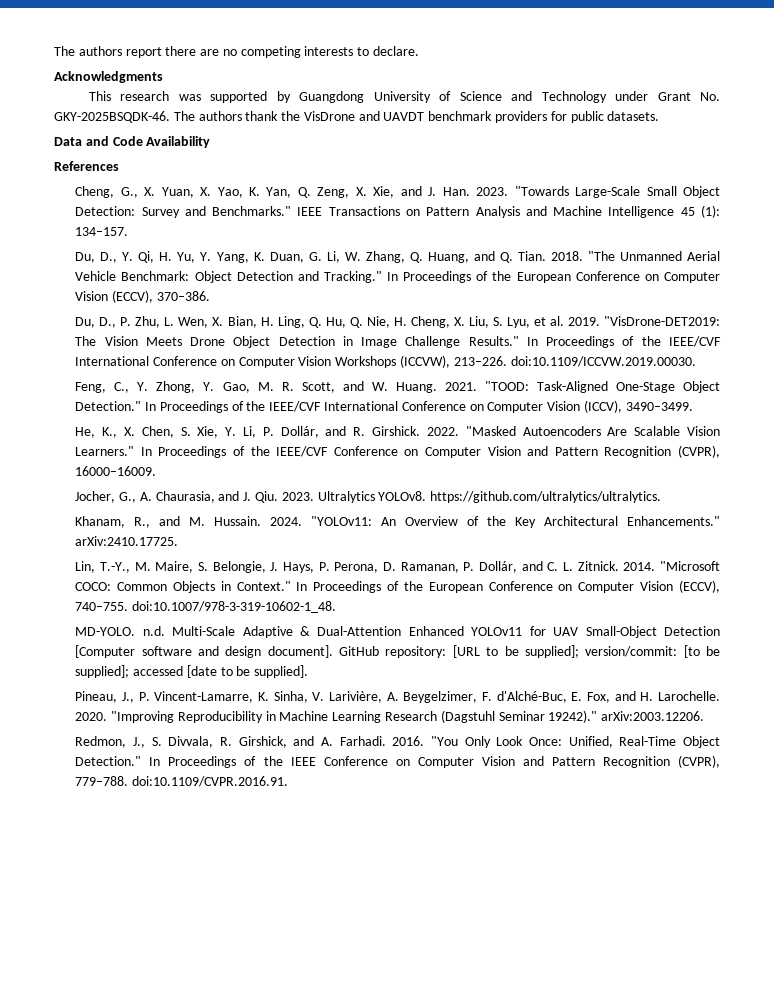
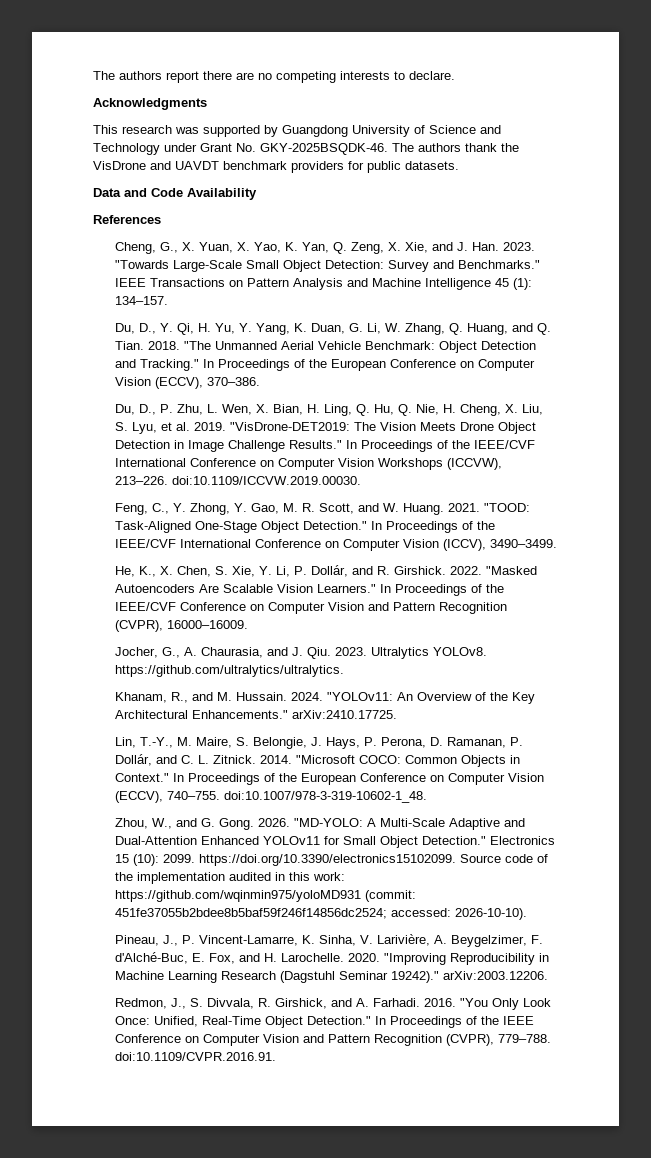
[75,626,165,636] MD-YOLO. n.d. -> [115,818,377,830] Zhou, W., and G. Gong. 2026. "MD-YOLO: A
[299,626,310,636] & -> [504,818,526,827] and
[553,626,720,638] [75,645,720,658] [75,665,309,678] UAV Small-Object Detection [Computer software and design document]. GitHub repository: [URL to be supplied]; version/commit: [to be supplied]; accessed [date to be supplied]. -> [343,836,556,848] [115,854,549,866] [115,872,346,884] [115,890,417,902] [115,908,528,920] Small Object Detection." Electronics 15 (10): 2099. https://doi.org/10.3390/electronics15102099. Source code of the implementation audited in this work: https://github.com/wqinmin975/yoloMD931 (commit: 451fe37055b2bdee8b5baf59f246f14856dc2524; accessed: 2026-10-10).

